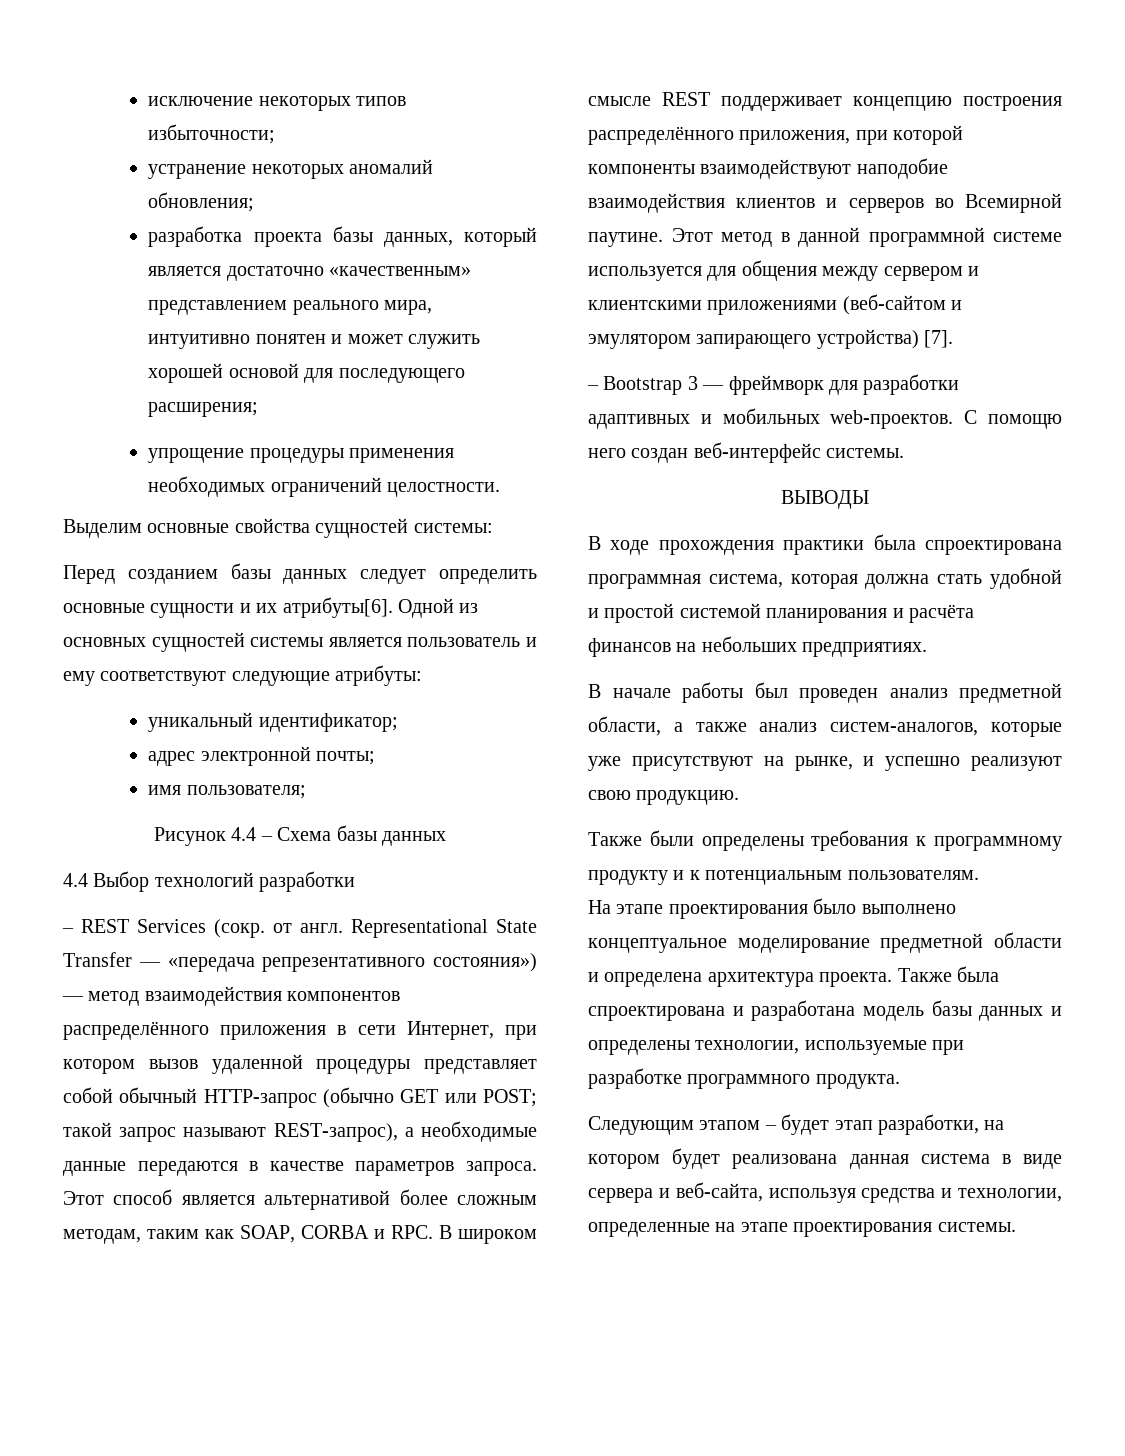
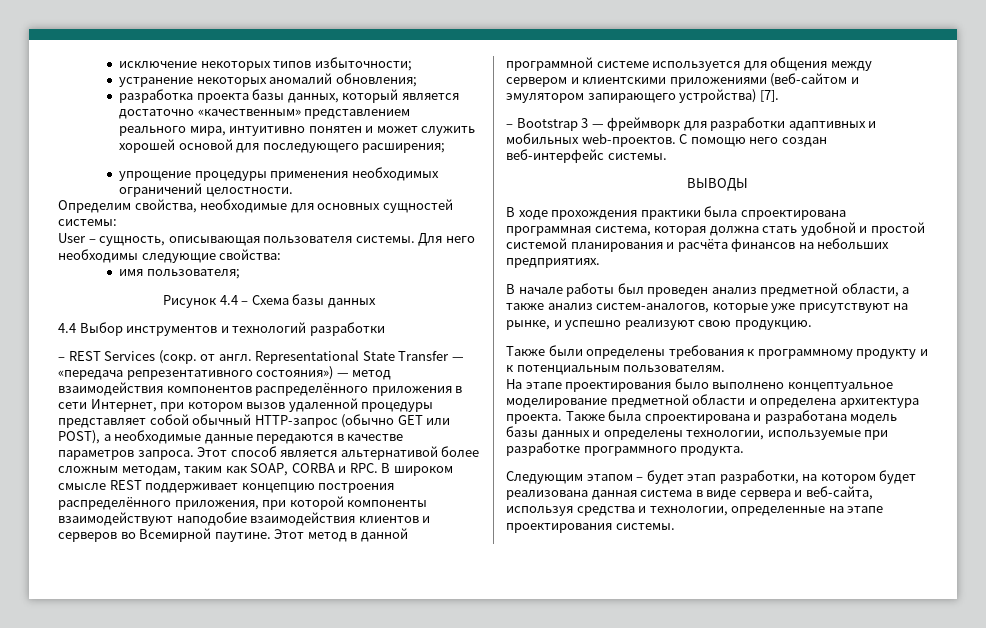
[63,518,493,538] [63,563,537,584] [63,597,479,618] [63,632,537,652] [63,665,423,686] [148,712,398,732] [148,746,376,766] Выделим основные свойства сущностей системы: // Перед созданием базы данных следует определить основные сущности и их атрибуты[6]. Одной из основных сущностей системы является пользователь и ему соответствуют следующие атрибуты: // уникальный идентификатор; // адрес электронной почты; -> [58,199,453,213] [58,219,117,226] [58,233,475,246] [58,249,282,263] Определим свойства, необходимые для основных сущностей системы: // User – сущность, описывающая пользователя системы. Для него необходимы следующие свойства:
(150, 881) none -> [126,326,229,336] инструментов и
[482,1089,537,1107] [63,1122,398,1142] POST; такой запрос называют REST-запрос), -> [58,430,100,444] POST),

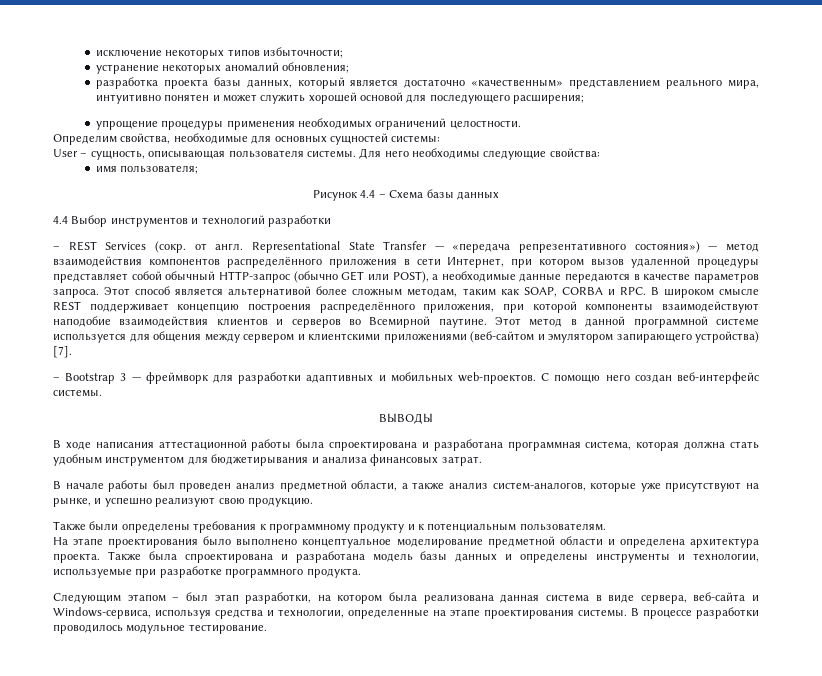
[551,206,846,220] прохождения практики была спроектирована -> [95,439,503,451] написания аттестационной работы была спроектирована и разработана
[800,222,925,236] [506,238,890,252] [506,258,600,268] удобной и простой системой планирования и расчёта финансов на небольших предприятиях. -> [53,454,482,466] удобным инструментом для бюджетирывания и анализа финансовых затрат.
(683, 435) none -> [596,553,686,563] инструменты и
[646,470,684,484] будет -> [185,592,208,602] был
[879,470,917,484] будет -> [389,592,417,602] была
[739,486,873,500] сервера и веб-сайта, -> [640,592,759,604] [53,607,151,619] сервера, веб-сайта и Windows-сервиса,
(675, 526) none -> [631,607,759,619] [53,624,267,634] В процессе разработки проводилось модульное тестирование.

